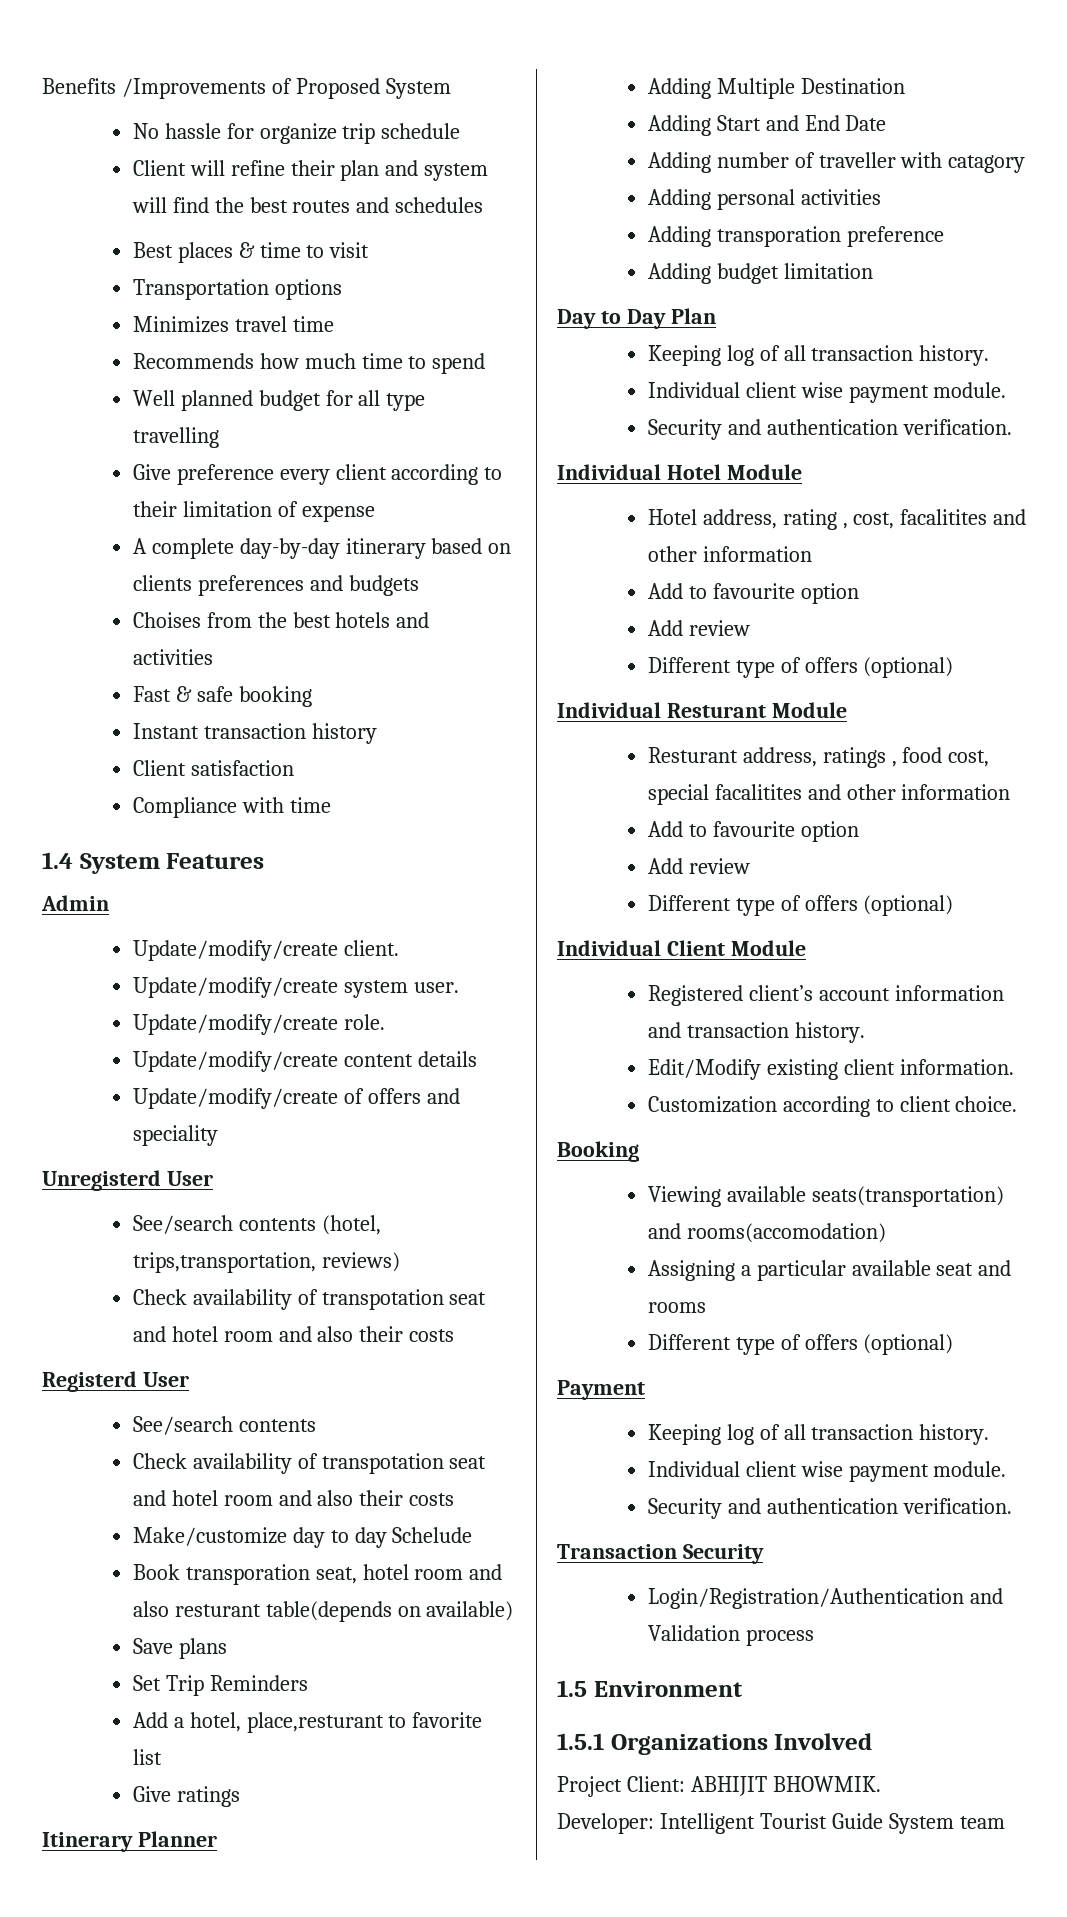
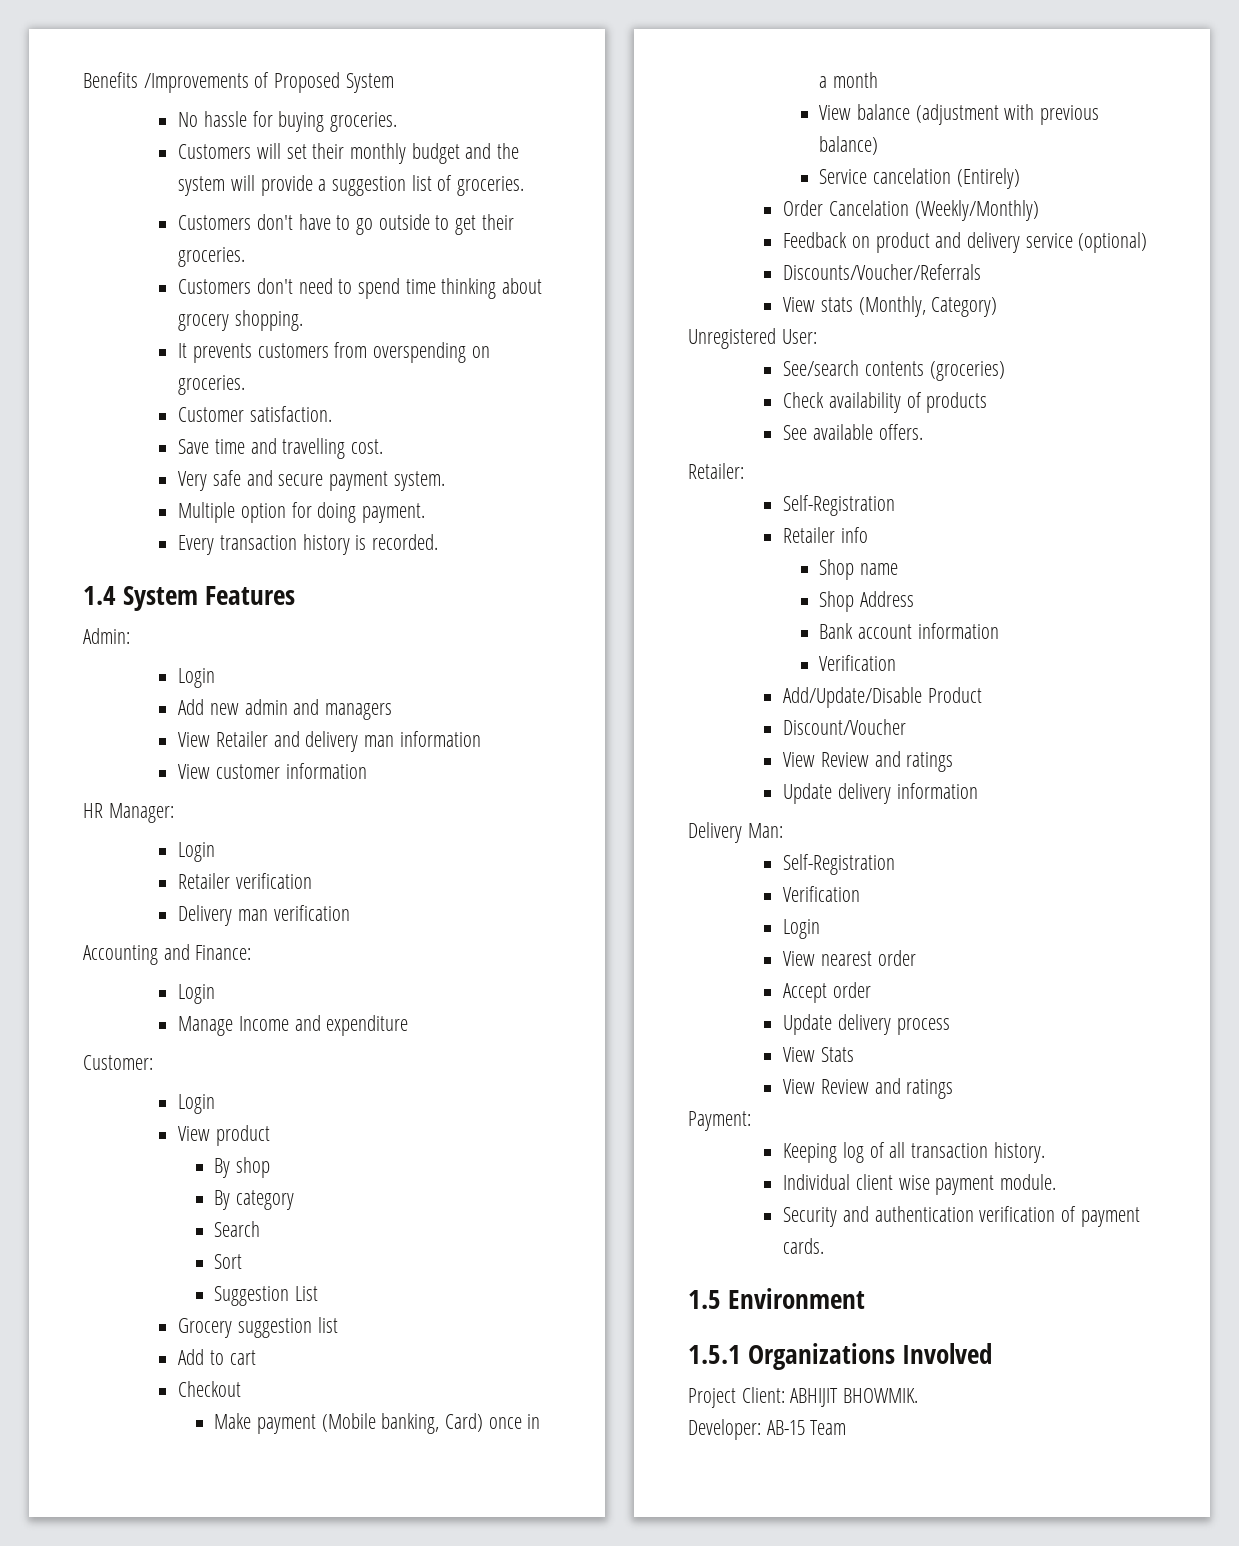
[259,123,461,144] [132,160,489,181] [131,197,484,213] [132,242,370,263] [132,279,342,300] [132,316,334,333] [132,353,486,374] [132,390,426,411] [132,427,219,448] [132,464,503,485] [132,501,375,522] [132,538,512,559] [132,575,419,596] [132,612,430,628] [132,649,213,665] [132,686,312,707] [132,723,377,744] [132,760,294,776] [132,797,331,818] [42,852,265,874] [41,895,109,911] [132,940,399,961] [132,977,459,998] [132,1014,385,1035] [132,1051,477,1072] [132,1088,460,1109] [132,1125,218,1146] [42,1170,213,1191] [132,1215,381,1235] [132,1252,400,1273] [132,1289,487,1310] [132,1326,455,1342] [42,1371,189,1392] [132,1416,316,1435] [132,1453,487,1474] [132,1490,455,1506] [132,1527,473,1548] [132,1564,503,1585] [132,1601,514,1622] [132,1638,227,1659] [132,1675,308,1696] [132,1712,483,1733] [132,1749,162,1765] [132,1786,240,1807] [42,1831,217,1852] [647,78,905,99] [647,115,887,136] [647,152,1026,173] [647,189,881,210] [647,226,944,247] [647,263,873,284] [557,308,716,329] organize trip schedule // Client will refine their plan and system will find the best routes and schedules // Best places & time to visit // Transportation options // Minimizes travel time // Recommends how much time to spend // Well planned budget for all type travelling // Give preference every client according to their limitation of expense // A complete day-by-day itinerary based on clients preferences and budgets // Choises from the best hotels and activities // Fast & safe booking // Instant transaction history // Client satisfaction // Compliance with time // 1.4 System Features // Admin // Update/modify/create client. // Update/modify/create system user. // Update/modify/create role. // Update/modify/create content details // Update/modify/create of offers and speciality // Unregisterd User // See/search contents (hotel, trips,transportation, reviews) // Check availability of transpotation seat and hotel room and also their costs // Registerd User // See/search contents // Check availability of transpotation seat and hotel room and also their costs // Make/customize day to day Schelude // Book transporation seat, hotel room and also resturant table(depends on available) // Save plans // Set Trip Reminders // Add a hotel, place,resturant to favorite list // Give ratings // Itinerary Planner // Adding Multiple Destination // Adding Start and End Date // Adding number of traveller with catagory // Adding personal activities // Adding transporation preference // Adding budget limitation // Day to Day Plan -> [278,111,397,132] [178,143,520,164] [178,175,525,196] [178,214,514,235] [178,247,246,267] [178,278,543,299] [178,310,303,331] [178,342,490,363] [178,375,246,395] [178,406,332,422] [178,438,383,459] [178,470,445,491] [178,502,425,523] [178,534,438,555] [83,586,296,611] [83,628,130,644] [178,668,216,688] [178,699,392,720] [178,731,481,752] [178,763,367,779] [83,803,174,823] [178,842,216,862] [178,873,312,889] [178,905,350,926] [83,944,252,965] [178,984,216,1004] [178,1015,409,1036] [83,1055,153,1070] [178,1094,216,1114] [178,1125,270,1146] [214,1157,271,1178] [214,1190,295,1210] [214,1221,261,1237] [214,1254,243,1269] [214,1286,319,1306] [178,1317,338,1338] [178,1349,256,1365] [178,1381,242,1397] [214,1413,541,1434] [819,72,879,88] [819,104,1100,125] [819,136,879,155] [819,168,1020,189] [783,200,1039,221] [783,232,1148,253] [783,264,982,280] [783,296,998,317] [688,328,817,349] [783,360,1005,381] [783,392,988,413] [783,424,923,440] [688,463,744,479] [783,495,896,516] [783,527,868,543] [819,559,899,580] [819,591,915,612] [819,623,999,639] [819,655,897,671] [783,687,982,708] [783,719,907,735] [783,751,954,772] [783,783,978,804] [688,822,783,843] [783,854,896,875] [783,886,861,902] [783,919,821,939] [783,950,916,966] [783,982,871,1003] [783,1014,950,1035] [783,1047,854,1062] [783,1078,954,1099] [688,1111,751,1131] buying groceries. // Customers will set their monthly budget and the system will provide a suggestion list of groceries. // Customers don't have to go outside to get their groceries. // Customers don't need to spend time thinking about grocery shopping. // It prevents customers from overspending on groceries. // Customer satisfaction. // Save time and travelling cost. // Very safe and secure payment system. // Multiple option for doing payment. // Every transaction history is recorded. // 1.4 System Features // Admin: // Login // Add new admin and managers // View Retailer and delivery man information // View customer information // HR Manager: // Login // Retailer verification // Delivery man verification // Accounting and Finance: // Login // Manage Income and expenditure // Customer: // Login // View product // By shop // By category // Search // Sort // Suggestion List // Grocery suggestion list // Add to cart // Checkout // Make payment (Mobile banking, Card) once in a month // View balance (adjustment with previous balance) // Service cancelation (Entirely) // Order Cancelation (Weekly/Monthly) // Feedback on product and delivery service (optional) // Discounts/Voucher/Referrals // View stats (Monthly, Category) // Unregistered User: // See/search contents (groceries) // Check availability of products // See available offers. // Retailer: // Self-Registration // Retailer info // Shop name // Shop Address // Bank account information // Verification // Add/Update/Disable Product // Discount/Voucher // View Review and ratings // Update delivery information // Delivery Man: // Self-Registration // Verification // Login // View nearest order // Accept order // Update delivery process // View Stats // View Review and ratings // Payment:
[902,419,1012,435] [557,464,802,480] [647,509,1027,530] [647,546,812,562] [647,583,859,604] [647,620,750,636] [647,657,954,678] [557,702,847,718] [647,747,990,768] [647,784,1011,805] [647,821,859,842] [647,858,750,874] [647,895,954,916] [557,940,806,956] [647,985,1004,1006] [647,1022,865,1043] [647,1059,1014,1080] [647,1096,1018,1117] [557,1141,639,1162] [647,1186,1004,1207] [647,1223,886,1243] [647,1260,1012,1281] [647,1302,706,1313] [647,1334,954,1355] [557,1380,645,1400] [647,1424,990,1445] [647,1461,1007,1482] [647,1498,1012,1519] [557,1544,764,1564] [647,1588,1003,1609] [647,1625,814,1646] verification. // Individual Hotel Module // Hotel address, rating , cost, facalitites and other information // Add to favourite option // Add review // Different type of offers (optional) // Individual Resturant Module // Resturant address, ratings , food cost, special facalitites and other information // Add to favourite option // Add review // Different type of offers (optional) // Individual Client Module // Registered client’s account information and transaction history. // Edit/Modify existing client information. // Customization according to client choice. // Booking // Viewing available seats(transportation) and rooms(accomodation) // Assigning a particular available seat and rooms // Different type of offers (optional) // Payment // Keeping log of all transaction history. // Individual client wise payment module. // Security and authentication verification. // Transaction Security // Login/Registration/Authentication and Validation process -> [979,1206,1140,1227] [783,1238,825,1254] verification of payment cards.
[659,1813,1005,1834] Intelligent Tourist Guide System team -> [766,1420,847,1435] AB-15 Team

